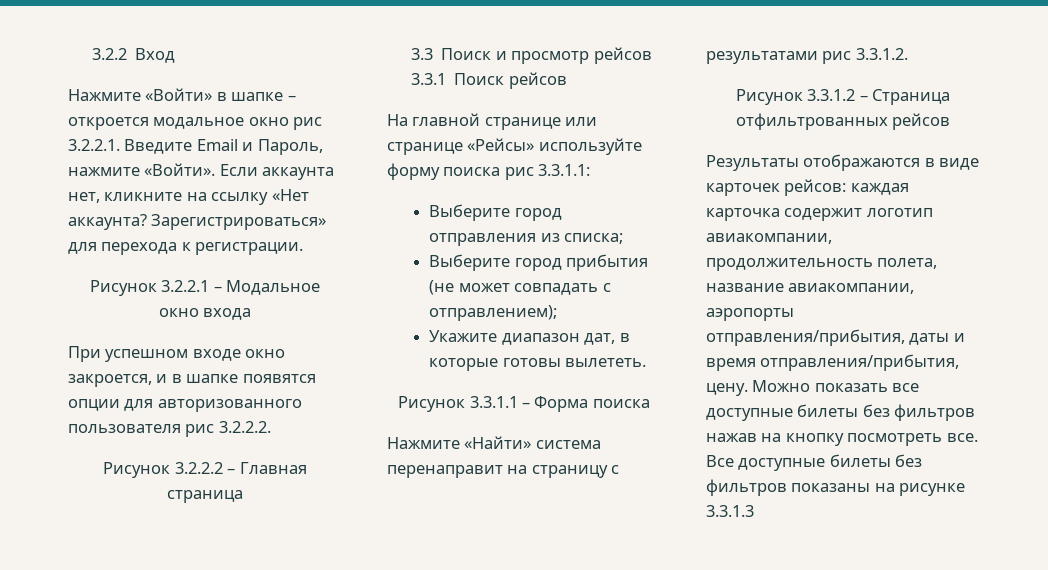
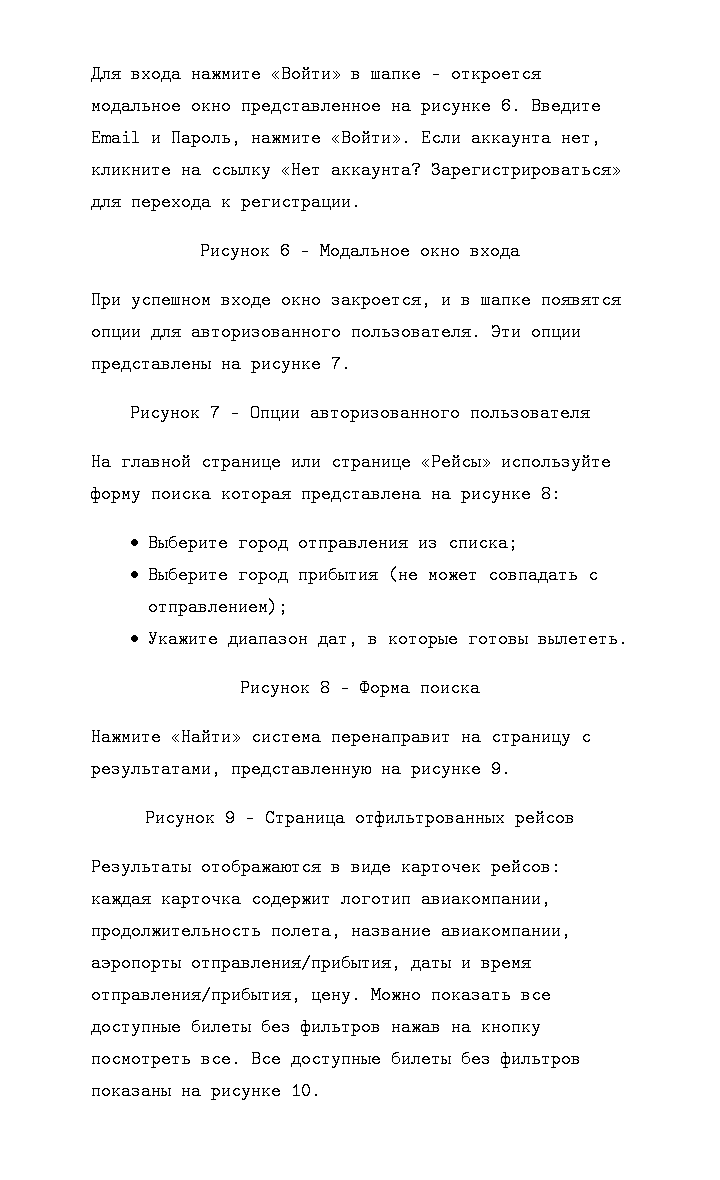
[92,48,176,63] [68,89,141,101] 3.2.2 Вход // Нажмите -> [91,67,261,83] Для входа нажмите
[293,117,323,130] [68,139,120,151] рис 3.2.2.1. -> [241,97,521,115] представленное на рисунке 6.
[161,280,210,292] 3.2.2.1 -> [280,242,290,260] 6
[68,421,271,437] [103,462,307,478] [167,490,243,503] [411,47,652,64] [411,72,567,89] пользователя рис 3.2.2.2. // Рисунок 3.2.2.2 – Главная страница // 3.3 Поиск и просмотр рейсов // 3.3.1 Поиск рейсов -> [351,323,581,341] [91,355,351,373] [130,404,590,422] пользователя. Эти опции представлены на рисунке 7. // Рисунок 7 – Опции авторизованного пользователя
[504,164,591,180] рис 3.3.1.1: -> [221,485,561,503] которая представлена на рисунке 8:
[469,396,518,408] 3.3.1.1 -> [320,679,330,697] 8
[706,48,908,64] [735,89,856,105] результатами рис 3.3.1.2. // Рисунок 3.3.1.2 -> [91,760,511,778] [145,809,235,827] результатами, представленную на рисунке 9. // Рисунок 9
[706,505,754,517] 3.3.1.3 -> [291,1082,321,1100] 10.

